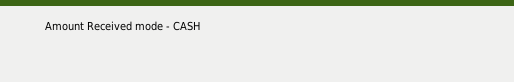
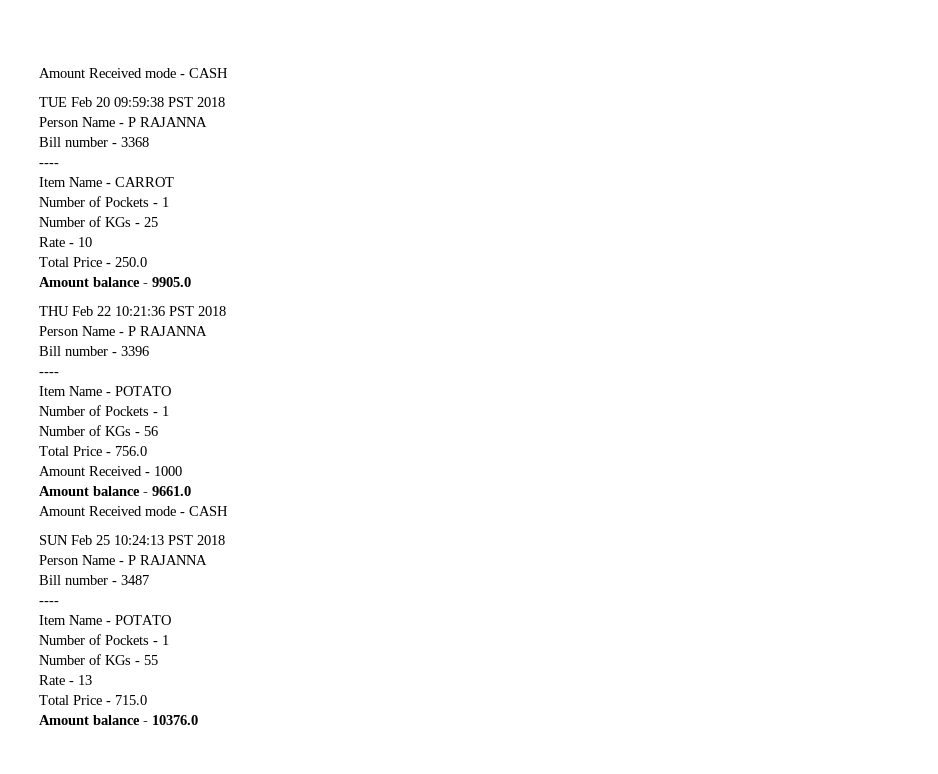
[45,21,200,31] Amount Received mode - CASH -> [39,68,228,78] [39,97,225,107] [39,117,207,127] [39,137,149,147] [39,163,59,167] [39,177,174,187] [39,196,169,207] [39,216,158,227] [39,237,92,247] [39,257,147,267] [39,277,191,287] [39,306,226,316] [39,326,207,336] [39,346,149,356] [39,372,59,376] [39,386,171,396] [39,405,169,416] [39,425,158,436] [39,446,147,456] [39,466,182,476] [39,486,191,496] [39,506,228,516] [39,535,225,545] [39,555,207,565] [39,575,149,585] [39,601,59,605] [39,615,171,625] [39,634,169,645] [39,654,158,665] [39,675,92,685] [39,695,147,705] [39,715,198,725] Amount Received mode - CASH // TUE Feb 20 09:59:38 PST 2018 // Person Name - P RAJANNA // Bill number - 3368 // ---- // Item Name - CARROT // Number of Pockets - 1 // Number of KGs - 25 // Rate - 10 // Total Price - 250.0 // Amount balance - 9905.0 // THU Feb 22 10:21:36 PST 2018 // Person Name - P RAJANNA // Bill number - 3396 // ---- // Item Name - POTATO // Number of Pockets - 1 // Number of KGs - 56 // Total Price - 756.0 // Amount Received - 1000 // Amount balance - 9661.0 // Amount Received mode - CASH // SUN Feb 25 10:24:13 PST 2018 // Person Name - P RAJANNA // Bill number - 3487 // ---- // Item Name - POTATO // Number of Pockets - 1 // Number of KGs - 55 // Rate - 13 // Total Price - 715.0 // Amount balance - 10376.0

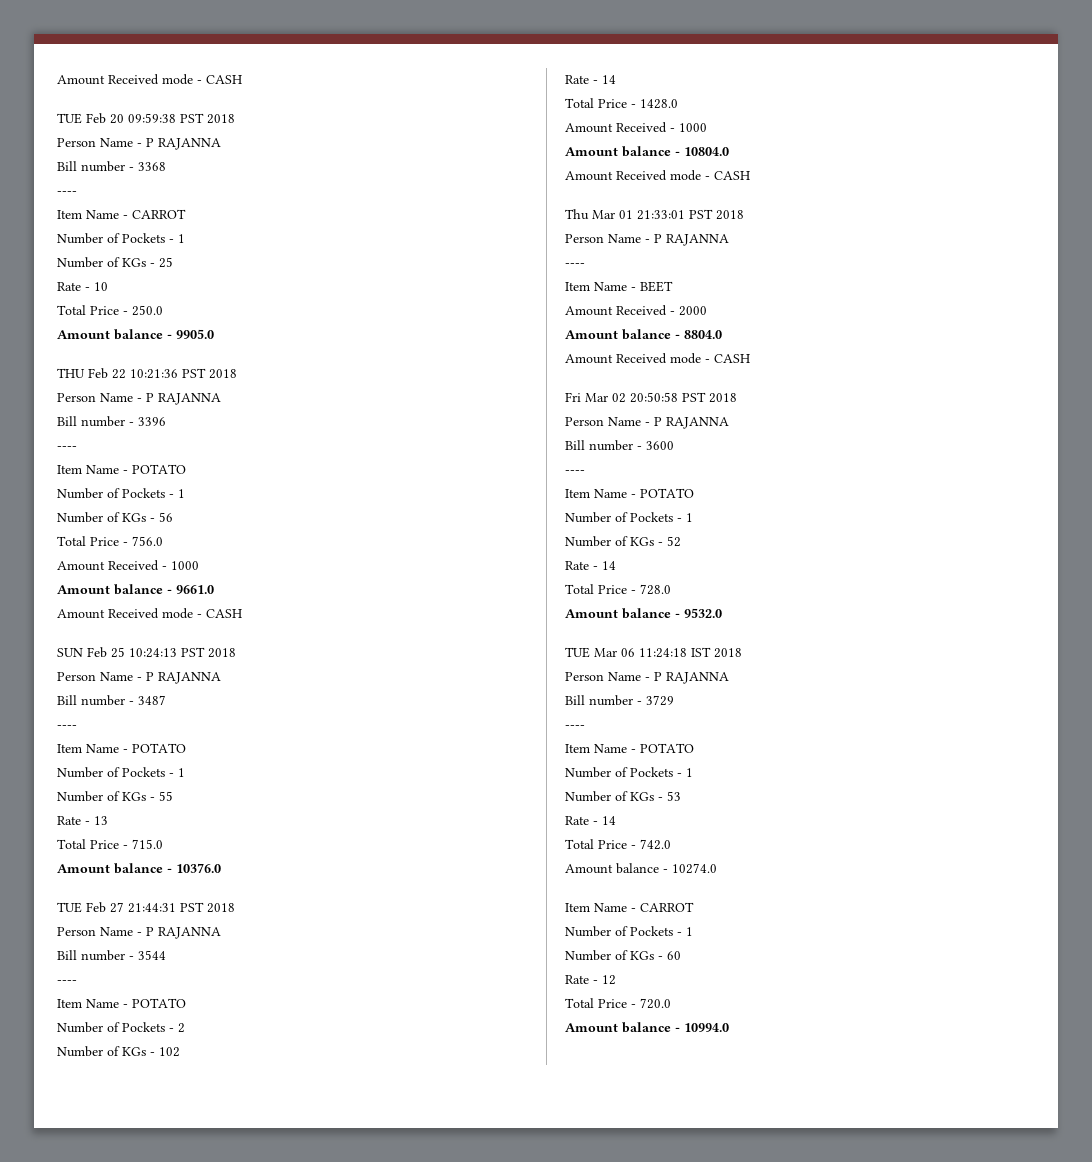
(198, 720) none -> [57,902,235,913] [57,927,221,939] [57,950,166,961] [57,980,77,984] [57,998,186,1008] [57,1022,185,1033] [57,1046,180,1057] [565,75,616,84] [565,98,678,109] [565,122,707,133] [565,146,729,157] [565,170,750,181] [565,209,744,220] [565,234,729,246] [565,263,585,267] [565,281,673,292] [565,305,707,316] [565,329,722,340] [565,353,750,364] [565,392,737,403] [565,417,729,429] [565,440,674,451] [565,470,585,474] [565,488,694,498] [565,512,693,523] [565,536,681,547] [565,561,616,570] [565,584,671,595] [565,608,722,619] [565,647,742,658] [565,672,729,684] [565,695,674,706] [565,725,585,729] [565,743,694,753] [565,767,693,778] [565,791,681,802] [565,816,616,825] [565,839,671,850] [565,863,717,874] [565,902,694,912] [565,926,693,937] [565,950,681,961] [565,975,616,985] [565,998,671,1009] [565,1022,729,1033] // TUE Feb 27 21:44:31 PST 2018 // Person Name - P RAJANNA // Bill number - 3544 // ---- // Item Name - POTATO // Number of Pockets - 2 // Number of KGs - 102 // Rate - 14 // Total Price - 1428.0 // Amount Received - 1000 // Amount balance - 10804.0 // Amount Received mode - CASH // Thu Mar 01 21:33:01 PST 2018 // Person Name - P RAJANNA // ---- // Item Name - BEET // Amount Received - 2000 // Amount balance - 8804.0 // Amount Received mode - CASH // Fri Mar 02 20:50:58 PST 2018 // Person Name - P RAJANNA // Bill number - 3600 // ---- // Item Name - POTATO // Number of Pockets - 1 // Number of KGs - 52 // Rate - 14 // Total Price - 728.0 // Amount balance - 9532.0 // TUE Mar 06 11:24:18 IST 2018 // Person Name - P RAJANNA // Bill number - 3729 // ---- // Item Name - POTATO // Number of Pockets - 1 // Number of KGs - 53 // Rate - 14 // Total Price - 742.0 // Amount balance - 10274.0 // Item Name - CARROT // Number of Pockets - 1 // Number of KGs - 60 // Rate - 12 // Total Price - 720.0 // Amount balance - 10994.0

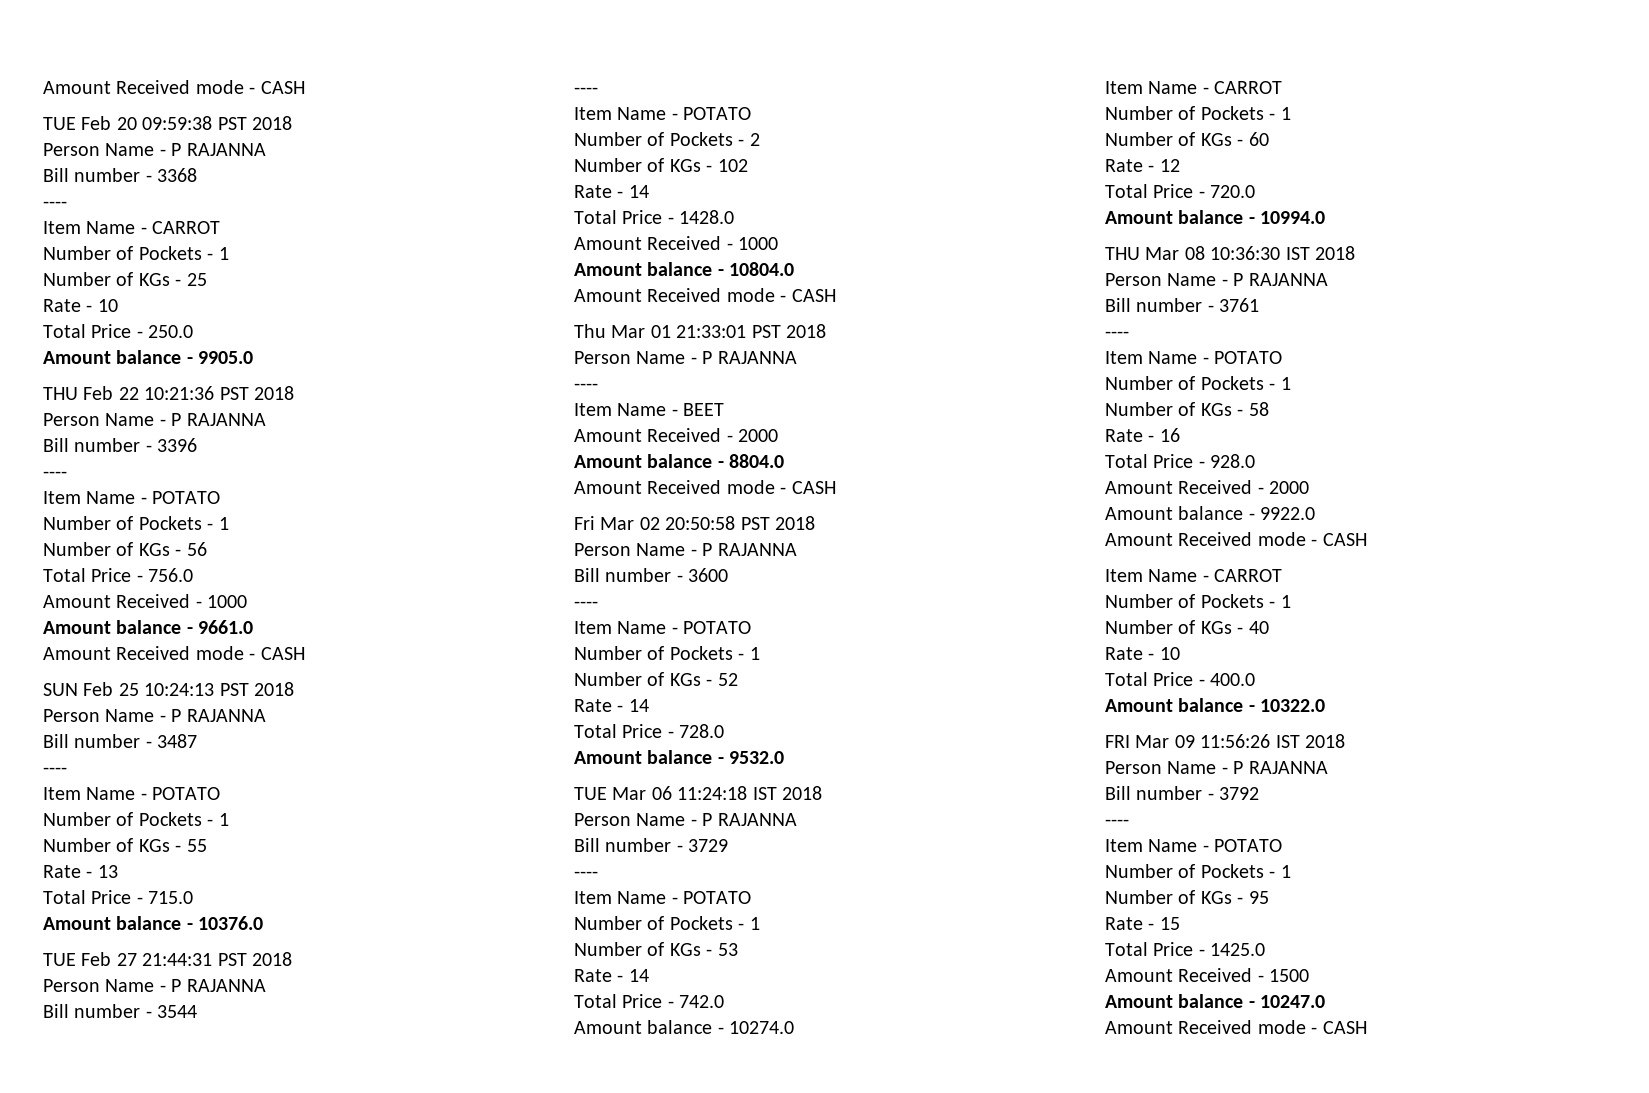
(729, 1027) none -> [1105,246,1355,260] [1105,273,1328,286] [1105,298,1260,312] [1105,331,1129,338] [1105,351,1283,364] [1105,376,1291,390] [1105,402,1269,416] [1105,428,1180,442] [1105,454,1256,468] [1105,480,1310,494] [1105,506,1316,520] [1105,532,1367,546] [1105,569,1283,582] [1105,594,1291,608] [1105,620,1269,634] [1105,647,1180,660] [1105,672,1256,686] [1105,698,1326,712] [1105,734,1345,748] [1105,761,1328,774] [1105,786,1260,800] [1105,819,1129,826] [1105,839,1283,852] [1105,864,1291,878] [1105,890,1269,904] [1105,917,1180,930] [1105,942,1266,956] [1105,968,1310,982] [1105,994,1326,1008] [1105,1020,1367,1034] // THU Mar 08 10:36:30 IST 2018 // Person Name - P RAJANNA // Bill number - 3761 // ---- // Item Name - POTATO // Number of Pockets - 1 // Number of KGs - 58 // Rate - 16 // Total Price - 928.0 // Amount Received - 2000 // Amount balance - 9922.0 // Amount Received mode - CASH // Item Name - CARROT // Number of Pockets - 1 // Number of KGs - 40 // Rate - 10 // Total Price - 400.0 // Amount balance - 10322.0 // FRI Mar 09 11:56:26 IST 2018 // Person Name - P RAJANNA // Bill number - 3792 // ---- // Item Name - POTATO // Number of Pockets - 1 // Number of KGs - 95 // Rate - 15 // Total Price - 1425.0 // Amount Received - 1500 // Amount balance - 10247.0 // Amount Received mode - CASH

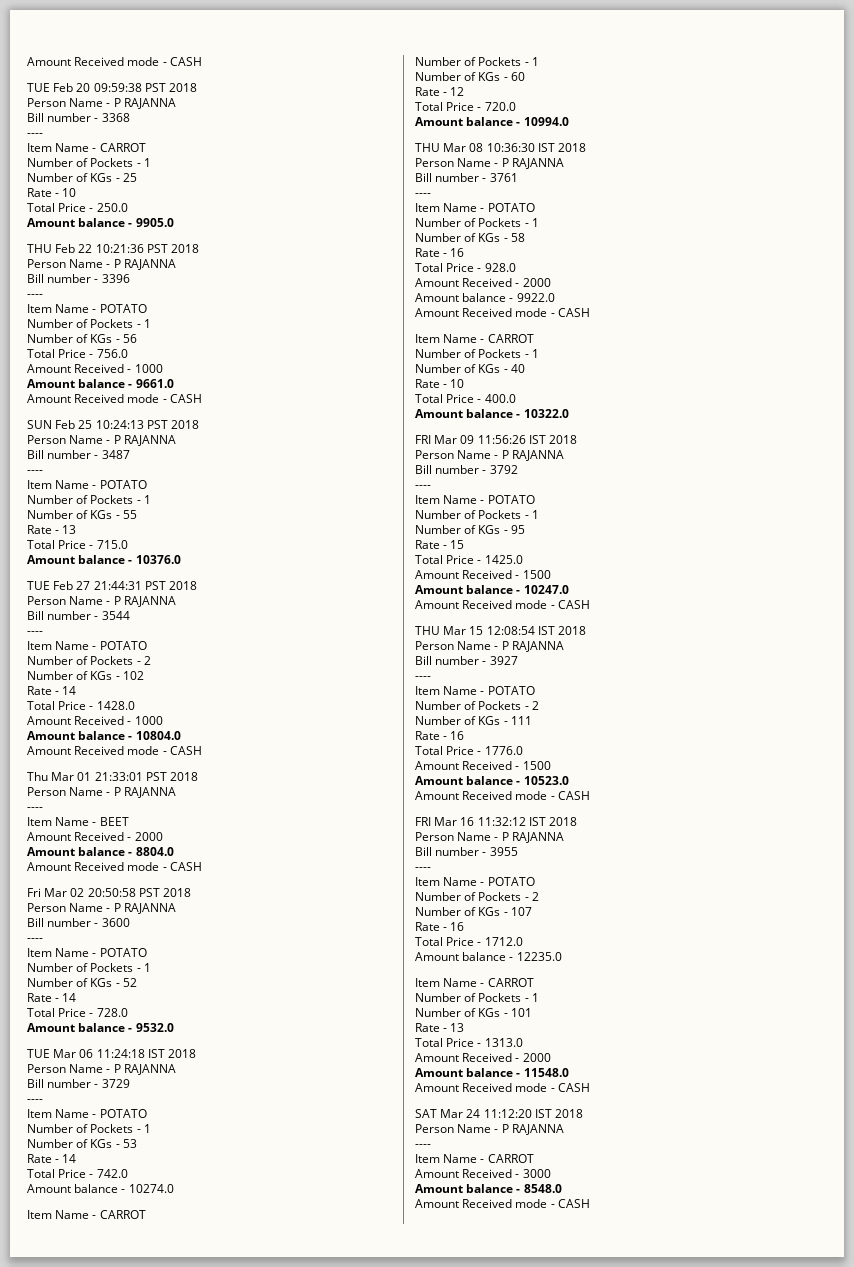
(1367, 1027) none -> [415,626,587,635] [415,641,564,652] [415,656,518,665] [415,676,431,680] [415,686,535,695] [415,701,539,710] [415,716,532,725] [415,731,465,740] [415,746,523,755] [415,761,551,770] [415,776,569,785] [415,791,590,800] [415,817,578,826] [415,832,564,843] [415,847,518,856] [415,867,431,871] [415,877,535,886] [415,892,539,901] [415,907,532,916] [415,922,465,931] [415,937,523,946] [415,952,562,961] [415,978,534,987] [415,993,539,1002] [415,1008,532,1017] [415,1023,465,1032] [415,1038,523,1047] [415,1053,551,1062] [415,1068,569,1077] [415,1083,590,1092] [415,1109,584,1118] [415,1124,564,1135] [415,1144,431,1148] [415,1154,534,1163] [415,1169,551,1178] [415,1184,562,1193] [415,1199,590,1208] // THU Mar 15 12:08:54 IST 2018 // Person Name - P RAJANNA // Bill number - 3927 // ---- // Item Name - POTATO // Number of Pockets - 2 // Number of KGs - 111 // Rate - 16 // Total Price - 1776.0 // Amount Received - 1500 // Amount balance - 10523.0 // Amount Received mode - CASH // FRI Mar 16 11:32:12 IST 2018 // Person Name - P RAJANNA // Bill number - 3955 // ---- // Item Name - POTATO // Number of Pockets - 2 // Number of KGs - 107 // Rate - 16 // Total Price - 1712.0 // Amount balance - 12235.0 // Item Name - CARROT // Number of Pockets - 1 // Number of KGs - 101 // Rate - 13 // Total Price - 1313.0 // Amount Received - 2000 // Amount balance - 11548.0 // Amount Received mode - CASH // SAT Mar 24 11:12:20 IST 2018 // Person Name - P RAJANNA // ---- // Item Name - CARROT // Amount Received - 3000 // Amount balance - 8548.0 // Amount Received mode - CASH

